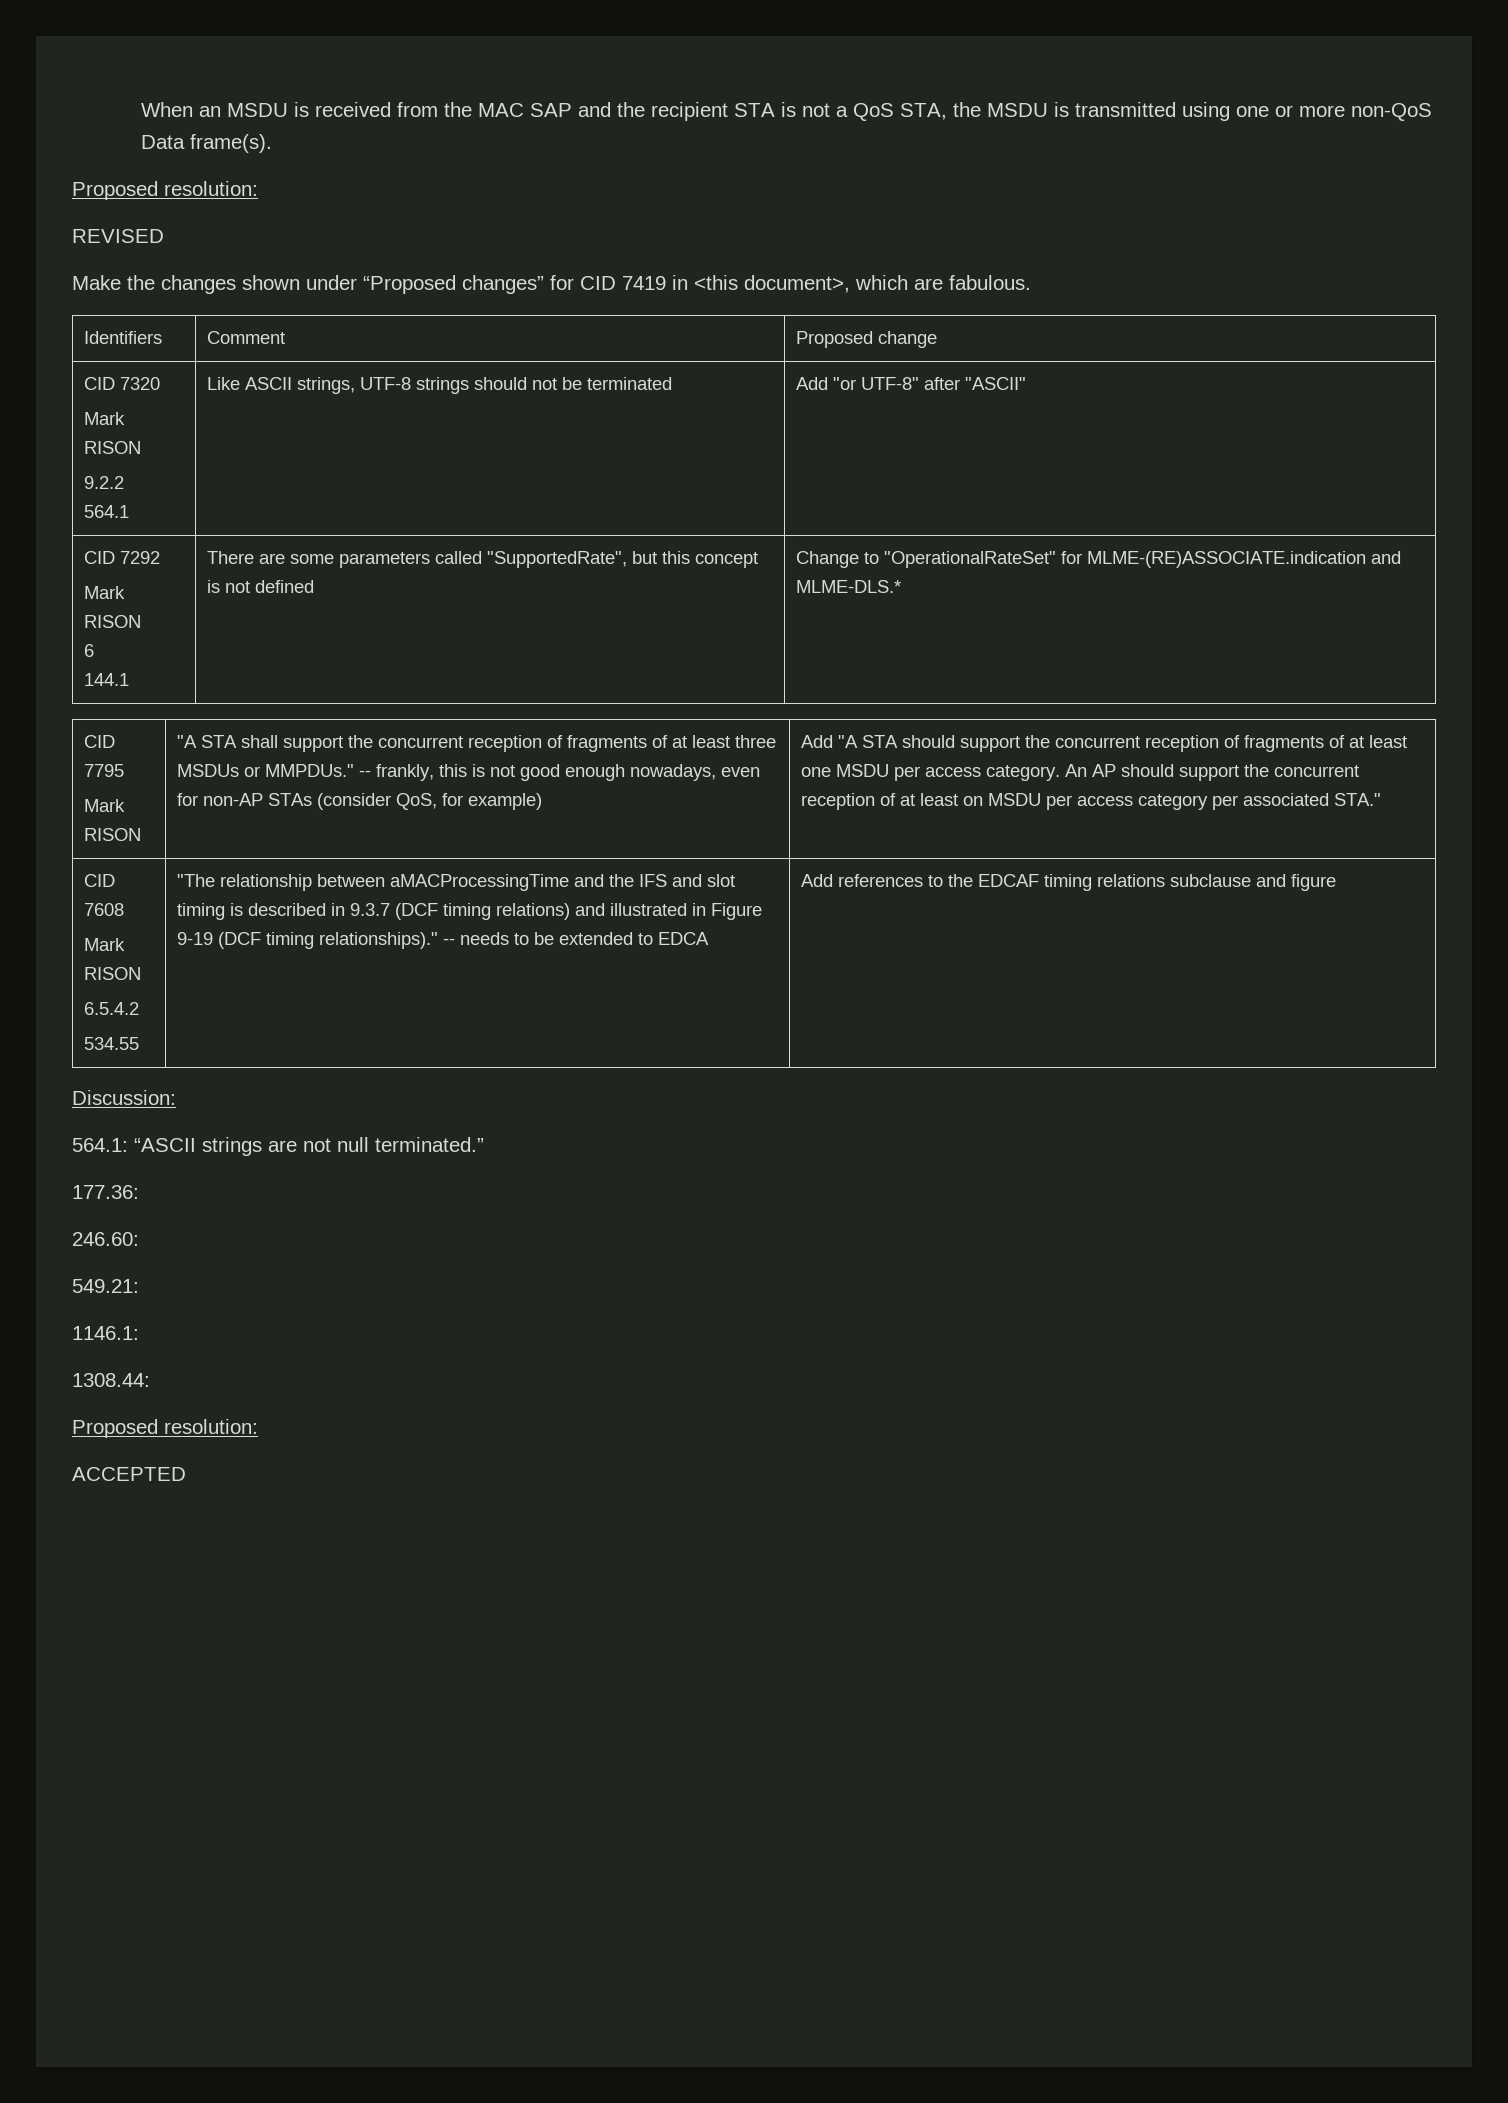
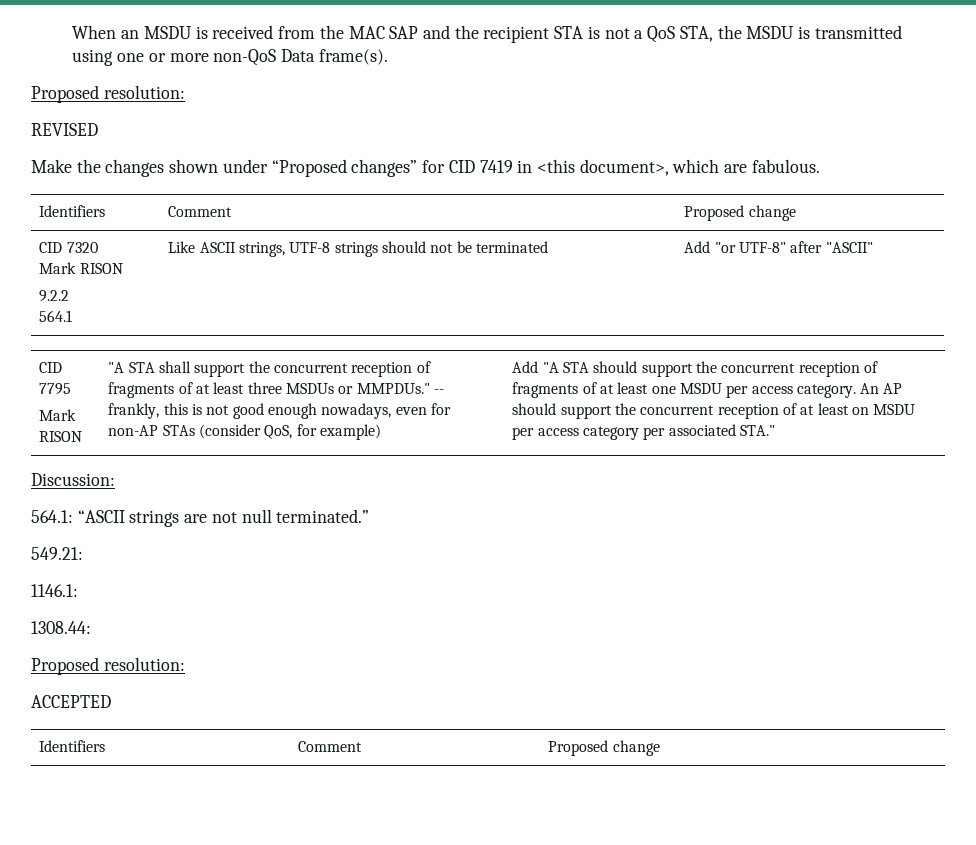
[84,551,161,564] [84,586,126,599] [84,615,142,628] [84,644,95,657] [84,673,130,686] [207,551,759,568] [207,580,315,593] [796,551,1402,568] [796,580,902,593] // CID 7292 // Mark RISON // 6 // 144.1 | There are some parameters called "SupportedRate", but this concept is not defined | Change to "OperationalRateSet" for MLME-(RE)ASSOCIATE.indication and MLME-DLS.* -> (873, 247) none
[84,874,116,887] [84,903,125,916] [84,938,126,951] [84,967,142,980] [84,1002,140,1015] [84,1037,140,1050] [177,874,736,891] [177,903,763,920] [177,932,710,949] [801,874,1337,891] // CID 7608 // Mark RISON // 6.5.4.2 // 534.55 | "The relationship between aMACProcessingTime and the IFS and slot timing is described in 9.3.7 (DCF timing relations) and illustrated in Figure 9-19 (DCF timing relationships)." -- needs to be extended to EDCA | Add references to the EDCAF timing relations subclause and figure -> (775, 430) none
[72,1185,139,1199] [72,1232,139,1246] // 177.36: // 246.60: -> (370, 516) none
(186, 1474) none -> [39,740,106,752] [298,741,363,752] [548,740,660,756] // Identifiers | Comment | Proposed change

